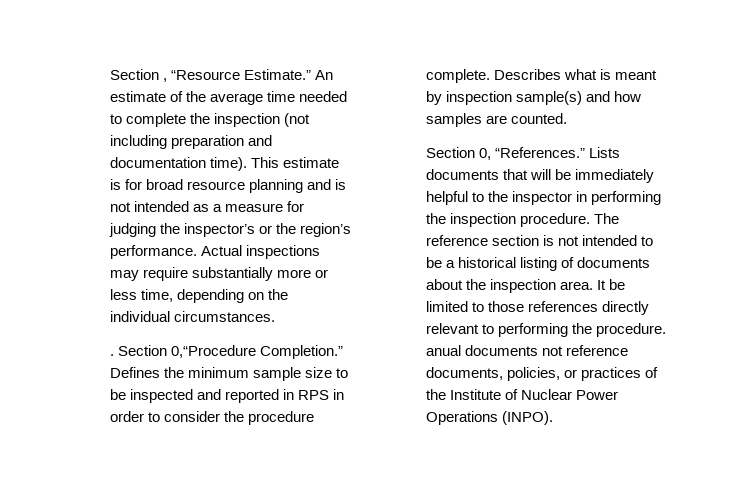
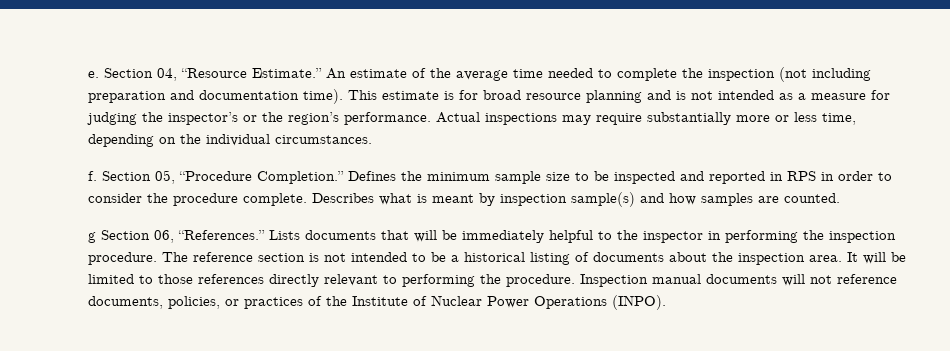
[110,69,168,82] Section , -> [88,68,178,81] e. Section 04,
[110,345,257,358] . Section 0,“Procedure -> [88,170,253,184] f. Section 05, “Procedure
[426,147,492,160] Section 0, -> [88,230,175,243] g Section 06,
(607, 285) none -> [863,252,887,264] will
[426,345,539,356] anual documents -> [580,274,806,287] Inspection manual documents will

